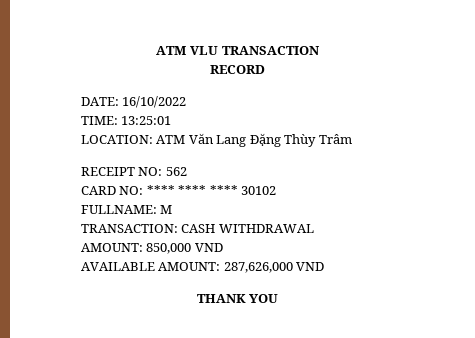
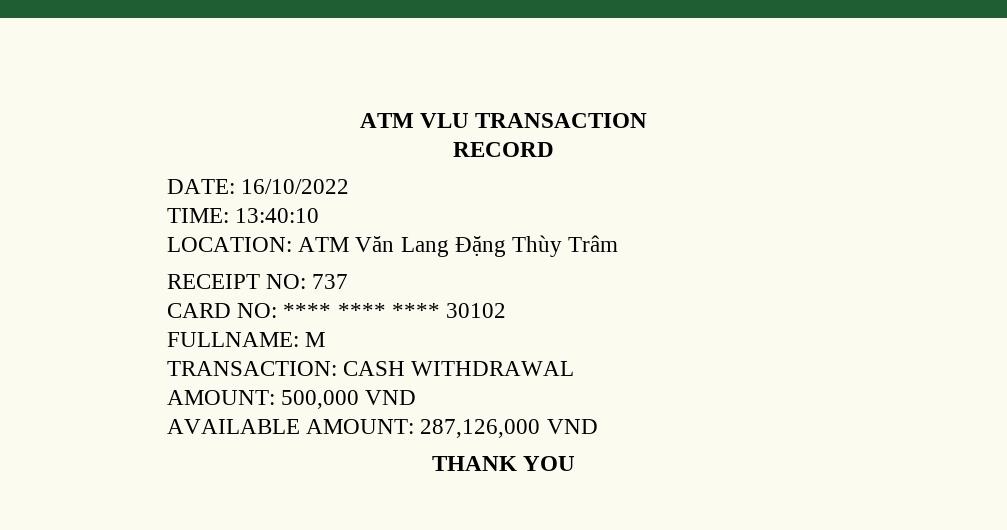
[121,116,172,125] 13:25:01 -> [235,208,320,223] 13:40:10
[165,167,187,176] 562 -> [312,274,349,289] 737
[146,243,192,254] 850,000 -> [281,390,360,409] 500,000
[223,262,293,273] 287,626,000 -> [420,419,541,438] 287,126,000

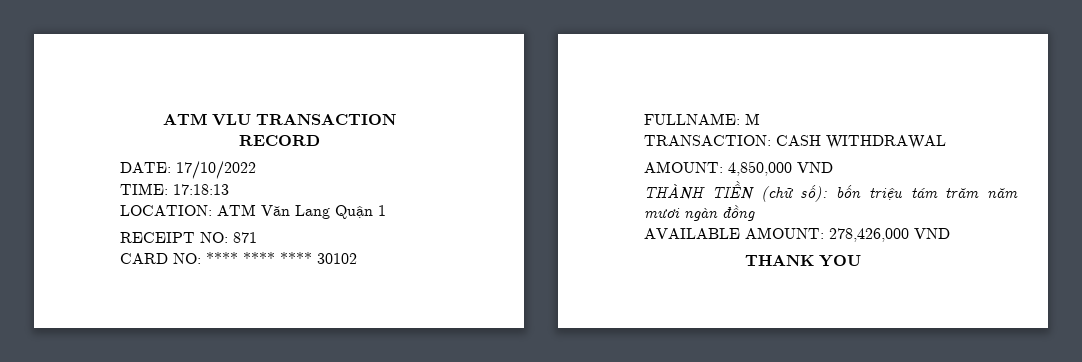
[241,179,350,194] 16/10/2022 -> [176,161,257,179] 17/10/2022
[235,208,320,223] 13:40:10 -> [173,184,230,195] 17:18:13
[454,235,619,257] Đặng Thùy Trâm -> [335,205,387,219] Quận 1
[312,274,349,289] 737 -> [233,232,258,243] 871
[281,390,417,409] 500,000 VND -> [728,161,834,176] [644,180,1018,202] [644,205,756,221] 4,850,000 VND // THÀNH TIỀN (chữ số): bốn triệu tám trăm năm mươi ngàn đồng
[420,419,541,438] 287,126,000 -> [829,228,910,242] 278,426,000

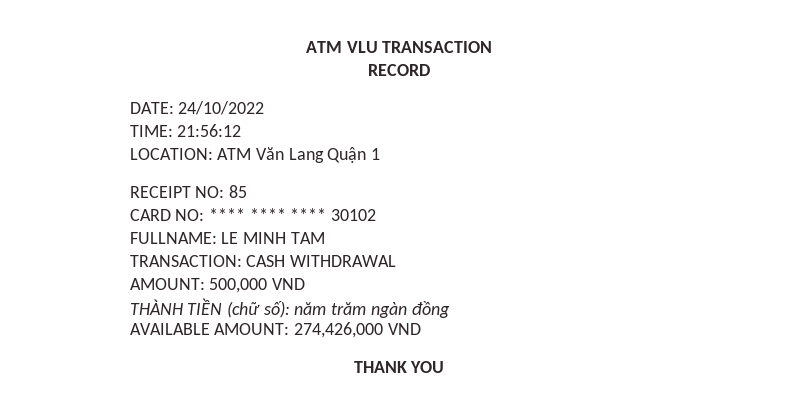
[176,161,257,179] 17/10/2022 -> [178,101,265,115] 24/10/2022
[173,184,230,195] 17:18:13 -> [177,124,242,137] 21:56:12
[233,232,258,243] 871 -> [228,185,247,198] 85
[745,113,761,125] M -> [221,232,325,244] LE MINH TAM
[728,161,793,176] 4,850,000 -> [209,278,268,293] 500,000
[836,184,1018,200] [644,208,681,218] bốn triệu tám trăm năm mươi -> [294,302,367,315] năm trăm
[829,228,910,242] 278,426,000 -> [293,322,383,338] 274,426,000

